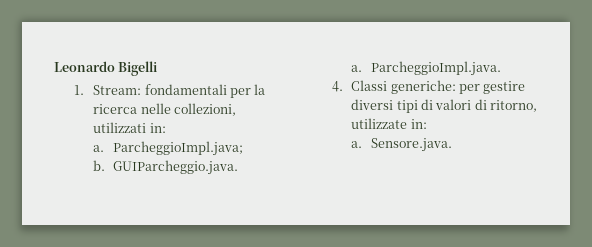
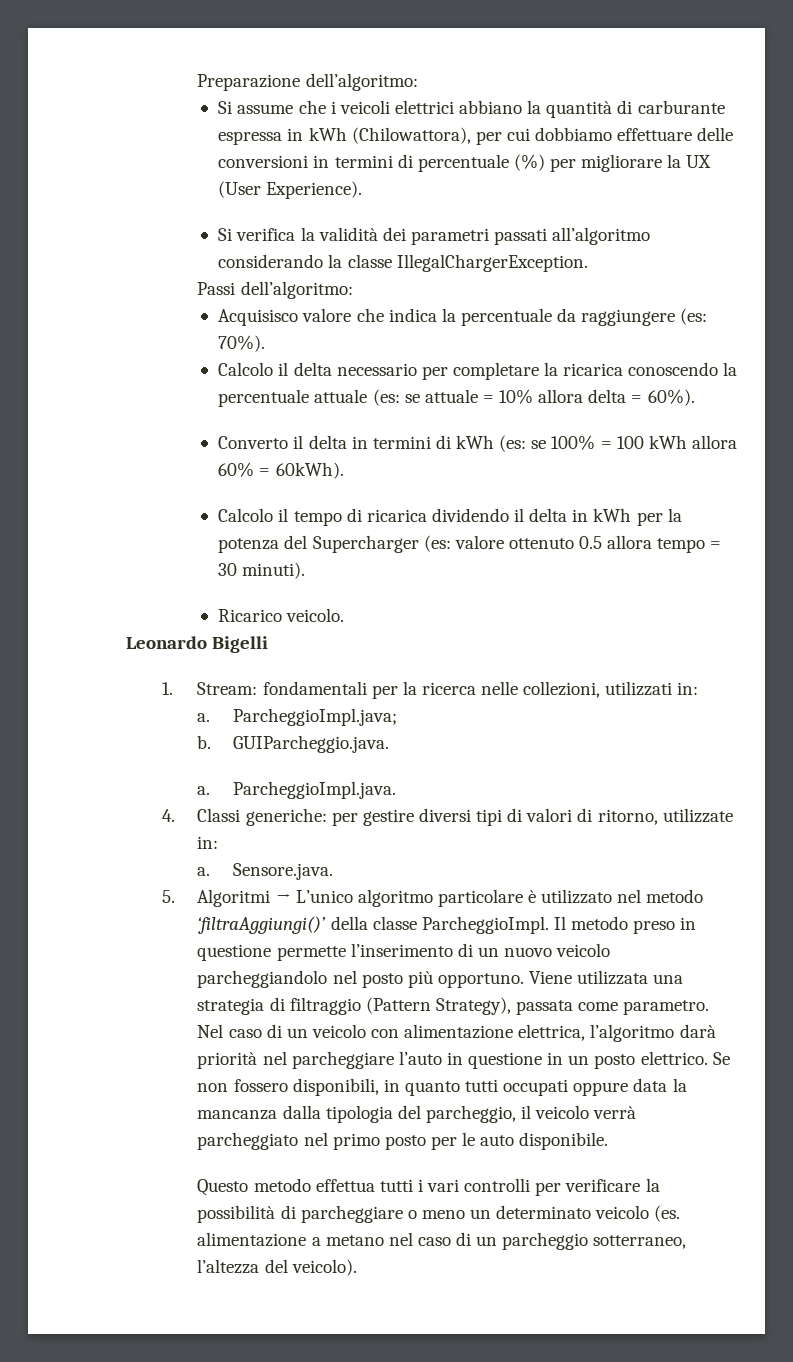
(54, 66) none -> [197,73,418,91] [218,100,725,118] [218,127,734,145] [218,154,712,172] [218,181,363,199] [218,227,651,245] [218,254,588,272] [197,281,353,299] [218,308,708,326] [218,335,266,352] [218,362,738,380] [218,389,695,407] [218,435,737,452] [218,462,344,479] [218,508,682,526] [218,535,722,553] [218,562,306,579] [218,608,345,622] Preparazione dell’algoritmo: // Si assume che i veicoli elettrici abbiano la quantità di carburante espressa in kWh (Chilowattora), per cui dobbiamo effettuare delle conversioni in termini di percentuale (%) per migliorare la UX (User Experience). // Si verifica la validità dei parametri passati all’algoritmo considerando la classe IllegalChargerException. // Passi dell’algoritmo: // Acquisisco valore che indica la percentuale da raggiungere (es: 70%). // Calcolo il delta necessario per completare la ricarica conoscendo la percentuale attuale (es: se attuale = 10% allora delta = 60%). // Converto il delta in termini di kWh (es: se 100% = 100 kWh allora 60% = 60kWh). // Calcolo il tempo di ricarica dividendo il delta in kWh per la potenza del Supercharger (es: valore ottenuto 0.5 allora tempo = 30 minuti). // Ricarico veicolo. //
(452, 145) none -> [161,889,704,907] [197,916,697,934] [197,943,611,961] [197,970,684,988] [197,997,710,1015] [197,1024,716,1042] [197,1051,730,1069] [197,1078,687,1096] [197,1105,637,1123] [197,1132,609,1150] [197,1178,660,1196] [197,1205,681,1223] [197,1232,687,1250] [197,1259,357,1276] // 5. Algoritmi → L’unico algoritmo particolare è utilizzato nel metodo ‘filtraAggiungi()’ della classe ParcheggioImpl. Il metodo preso in questione permette l’inserimento di un nuovo veicolo parcheggiandolo nel posto più opportuno. Viene utilizzata una strategia di filtraggio (Pattern Strategy), passata come parametro. Nel caso di un veicolo con alimentazione elettrica, l’algoritmo darà priorità nel parcheggiare l’auto in questione in un posto elettrico. Se non fossero disponibili, in quanto tutti occupati oppure data la mancanza dalla tipologia del parcheggio, il veicolo verrà parcheggiato nel primo posto per le auto disponibile. // Questo metodo effettua tutti i vari controlli per verificare la possibilità di parcheggiare o meno un determinato veicolo (es. alimentazione a metano nel caso di un parcheggio sotterraneo, l’altezza del veicolo).

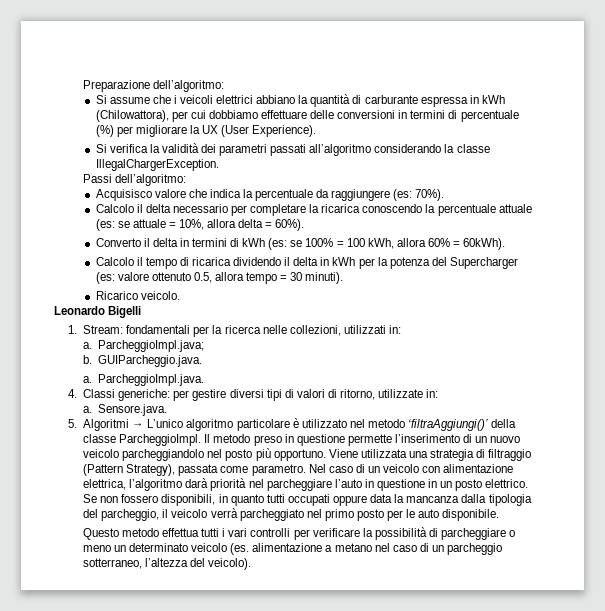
[499,389,534,404] 10% -> [178,219,204,230] 10%,
[648,435,687,449] kWh -> [367,238,394,249] kWh,
[579,536,603,549] 0.5 -> [193,272,212,283] 0.5,

